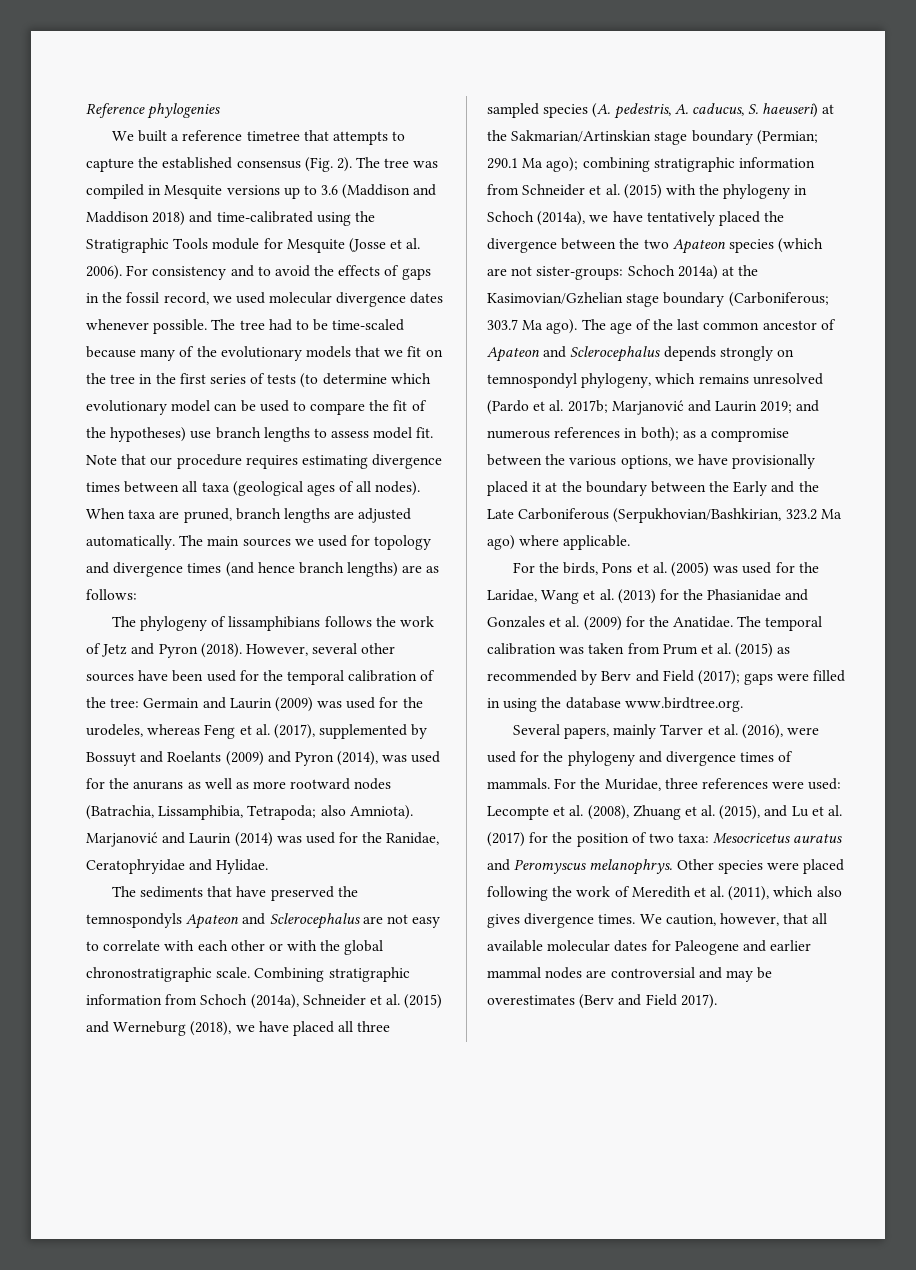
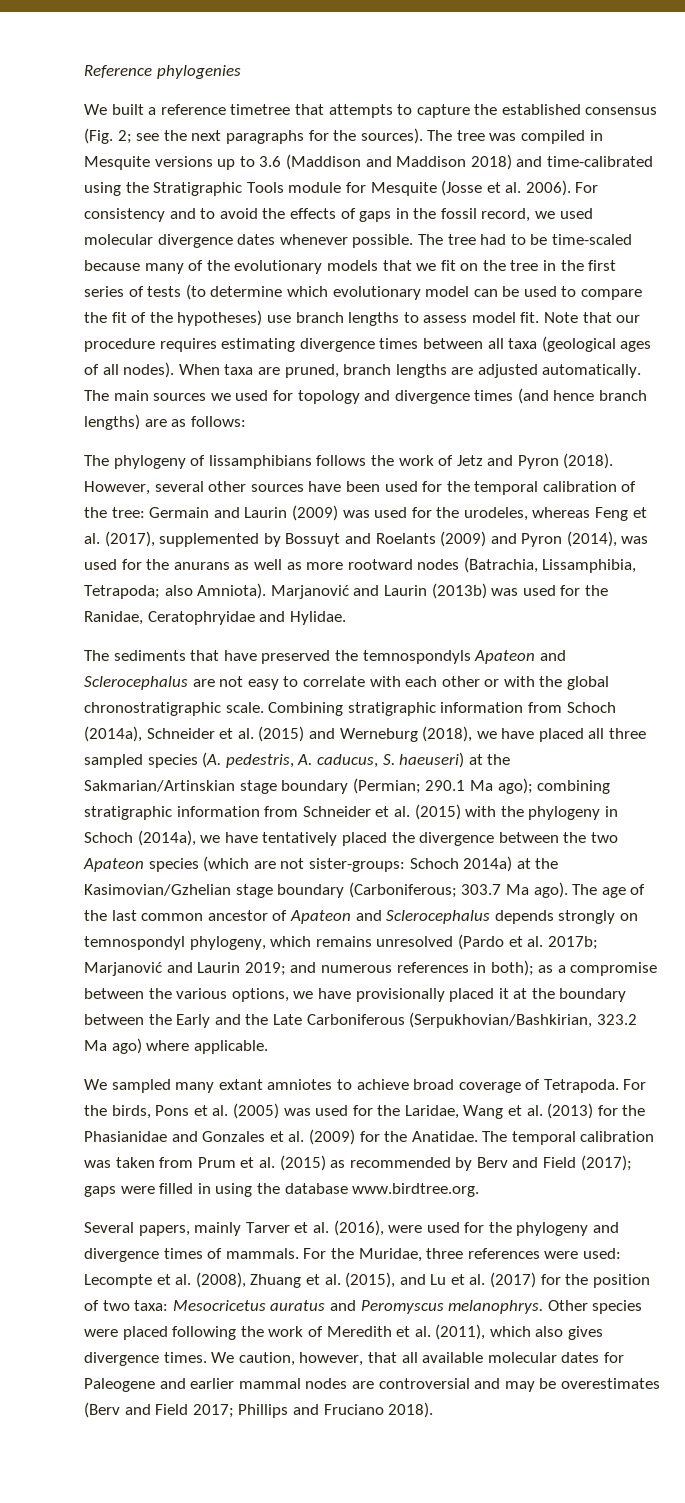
[336,157,352,172] 2). -> [117,128,423,144] 2; see the next paragraphs for the sources).
[234,832,273,847] (2014) -> [431,583,487,599] (2013b)
(631, 542) none -> [84,1079,619,1093] We sampled many extant amniotes to achieve broad coverage of Tetrapoda.
[680,994,717,1009] 2017). -> [192,1402,434,1418] 2017; Phillips and Fruciano 2018).

